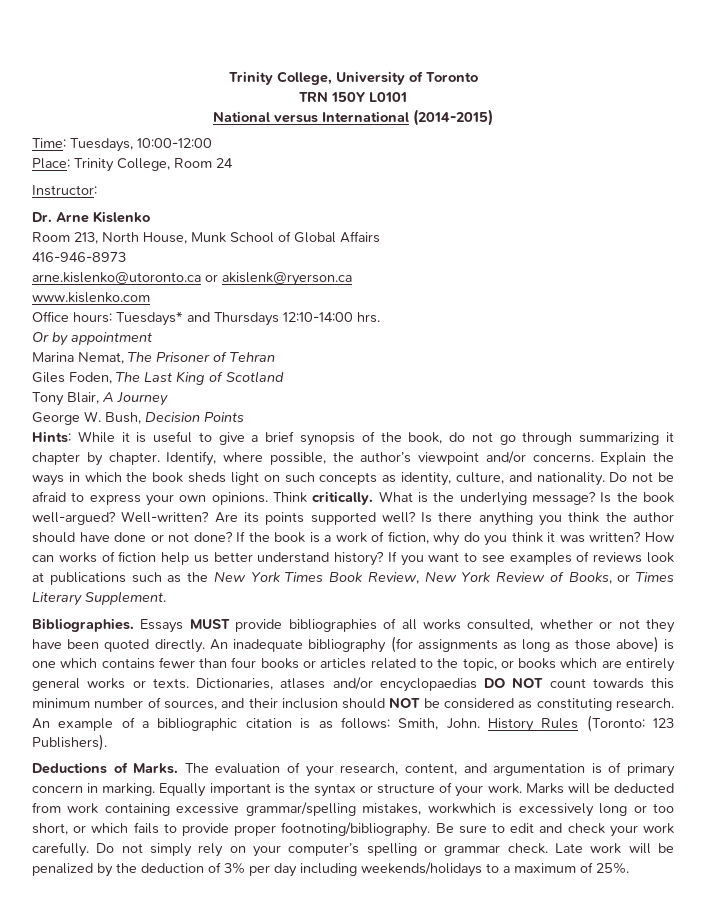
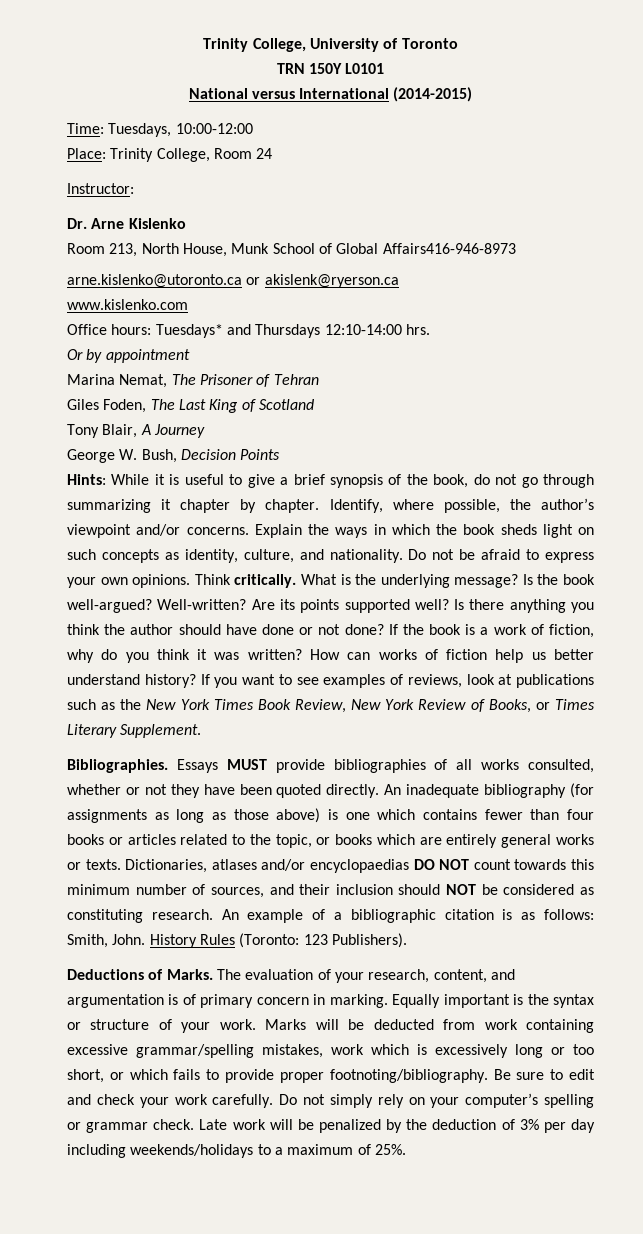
[340,231,380,243] [32,252,126,262] Affairs // 416-946-8973 -> [382,243,516,254] Affairs416-946-8973
[593,552,643,563] reviews -> [407,674,462,688] reviews,
[427,803,496,814] workwhich -> [331,1044,409,1055] work which

